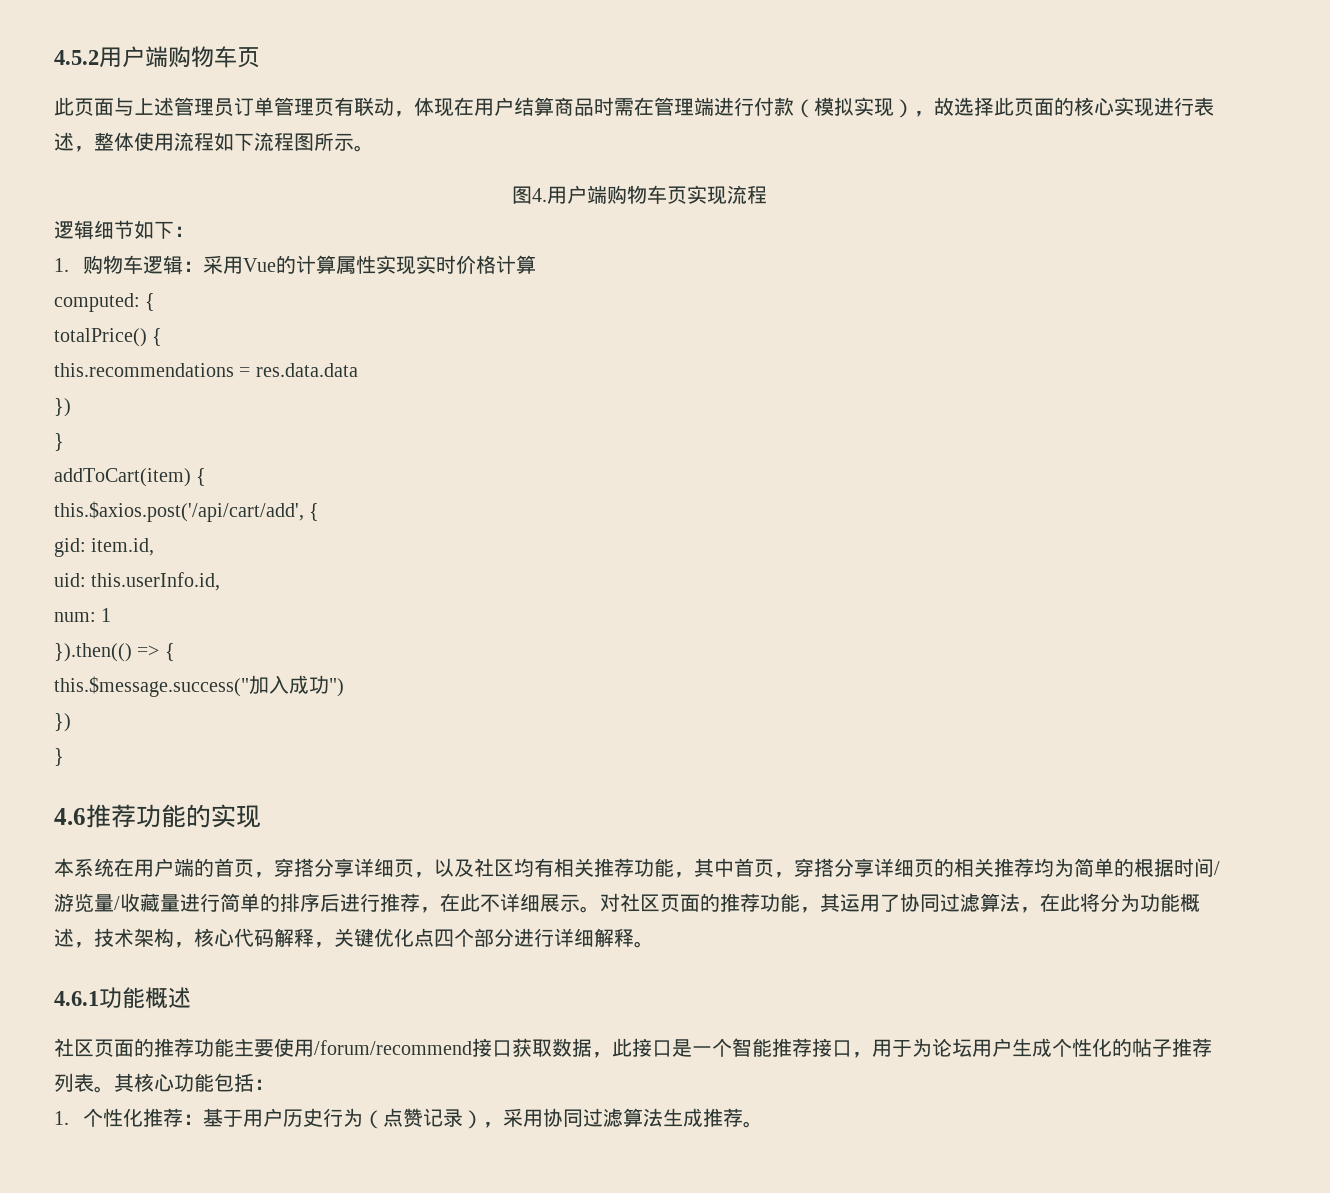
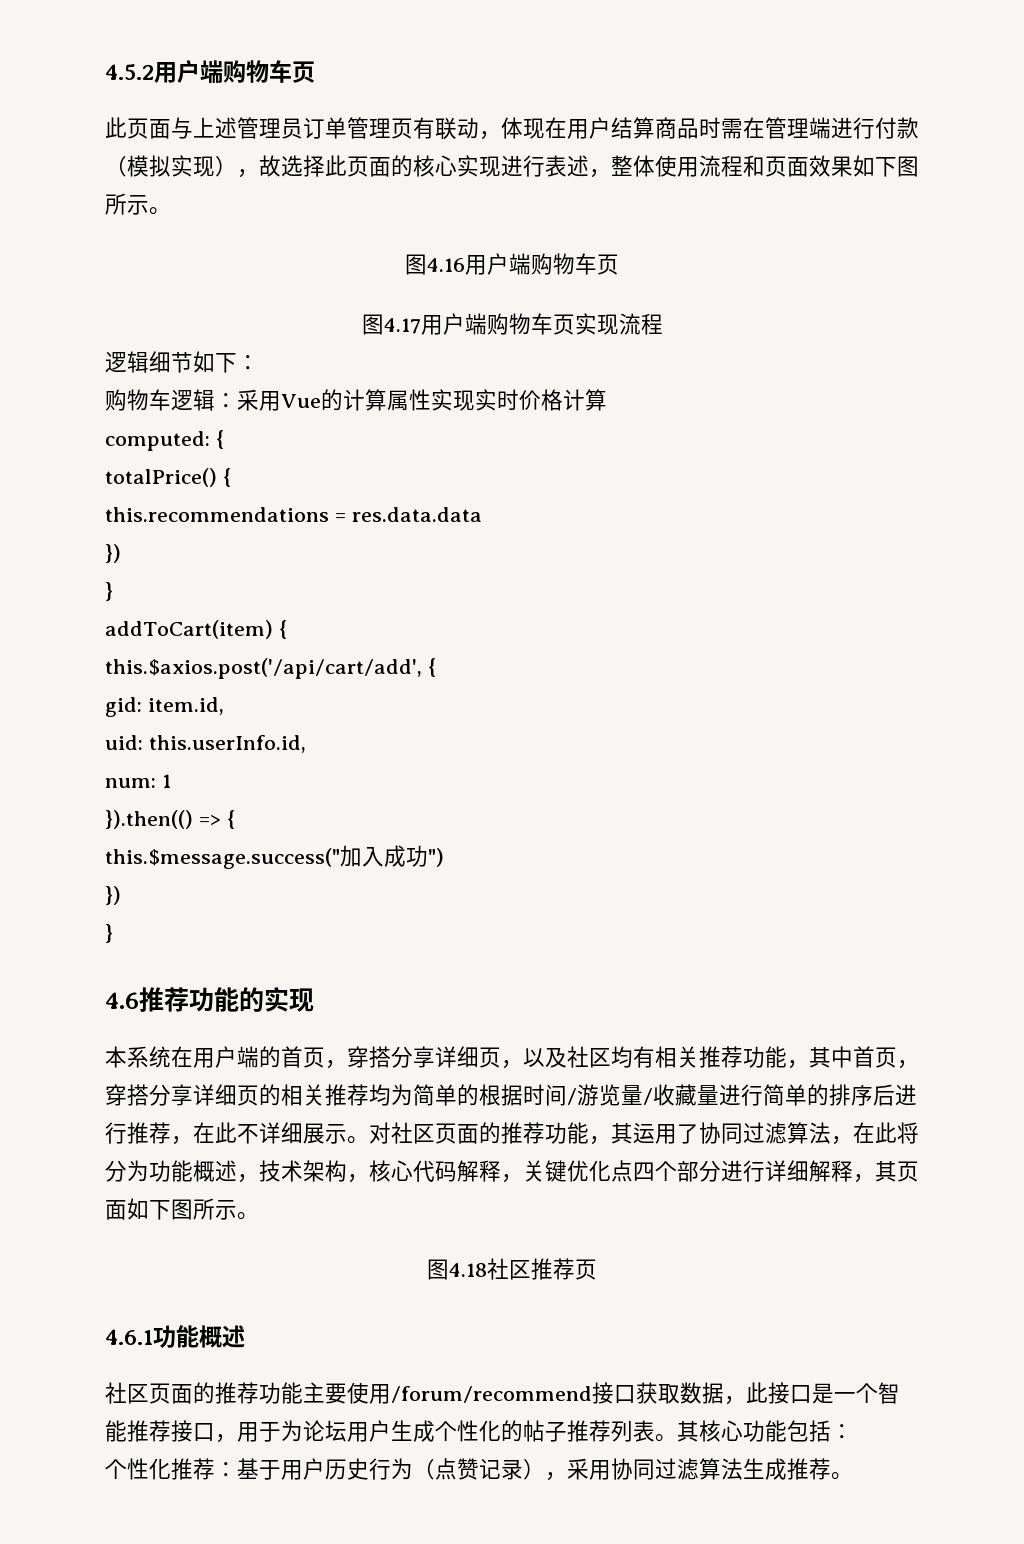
[214,132,374,152] [512,186,547,204] 如下流程图所示。 // 图4. -> [743,155,919,177] [105,193,171,215] [405,253,619,275] [361,314,421,335] 和页面效果如下图所示。 // 图4.16用户端购物车页 // 图4.17
[54,258,69,272] 1. -> (259, 362) none
[634,941,654,948] 。 -> [853,1161,919,1183] [105,1198,259,1220] [427,1258,597,1280] ，其页面如下图所示。 // 图4.18社区推荐页
[54,1111,69,1125] 1. -> (853, 1431) none

